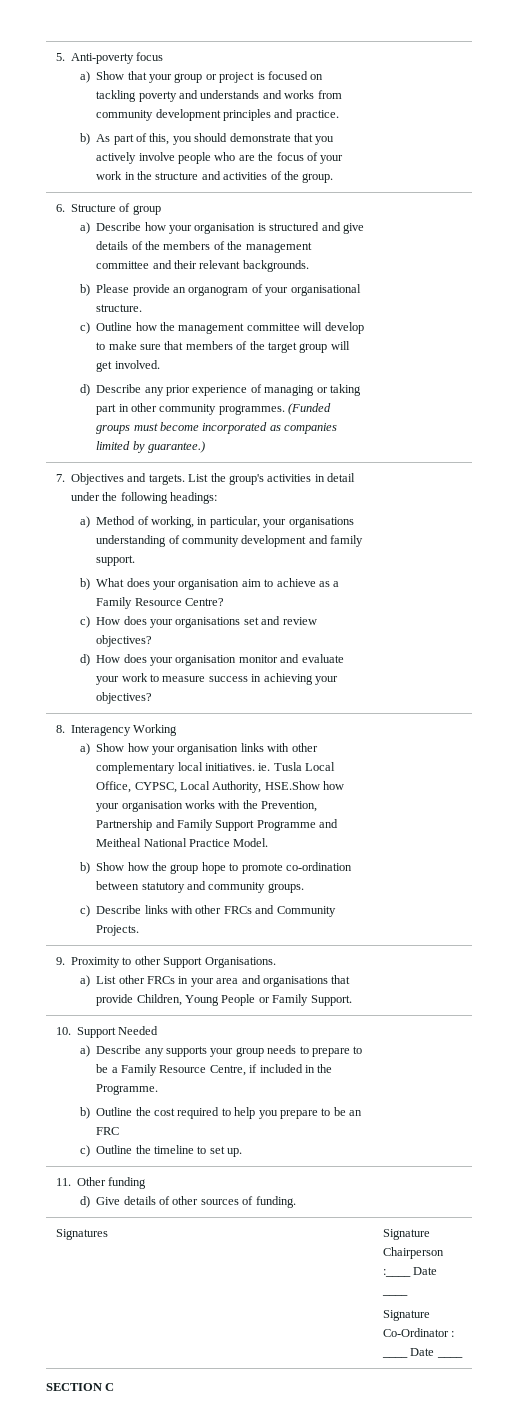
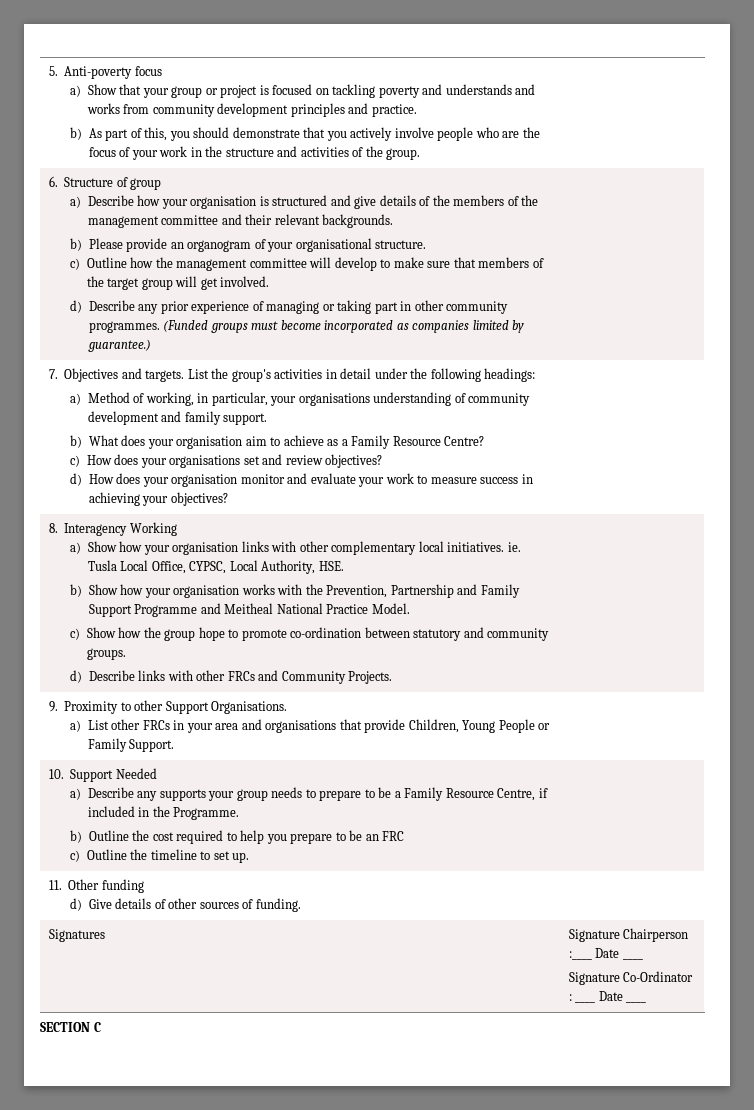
[264,781,320,790] HSE.Show -> [318,561,344,571] [70,584,118,597] HSE. // b) Show
[80,862,91,874] b) -> [70,628,81,640] c)
[80,905,91,917] c) -> [70,670,83,683] d)

